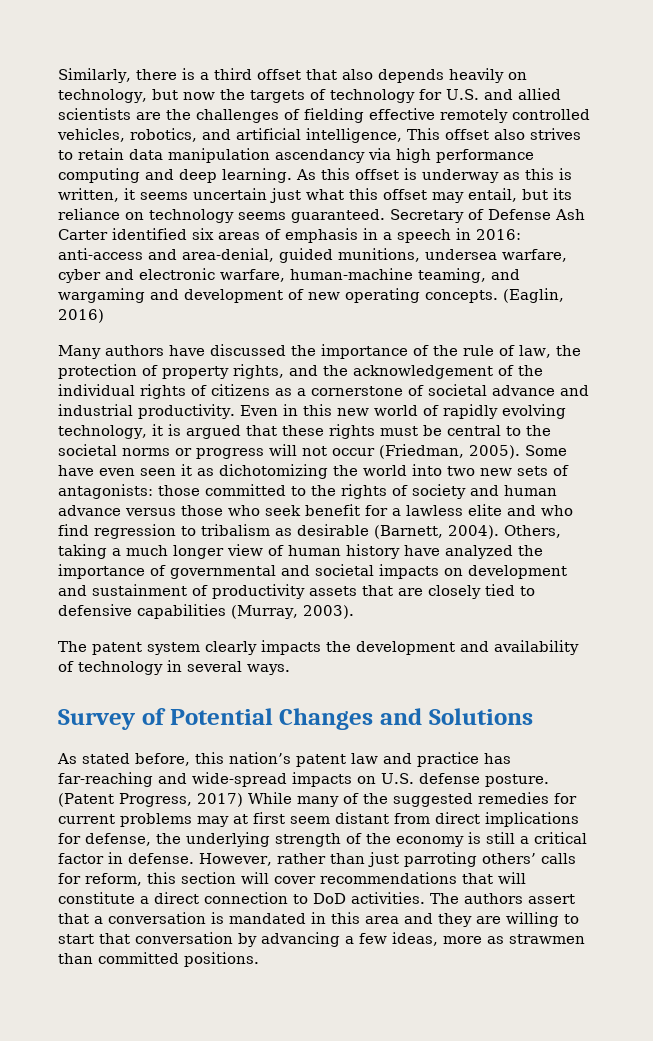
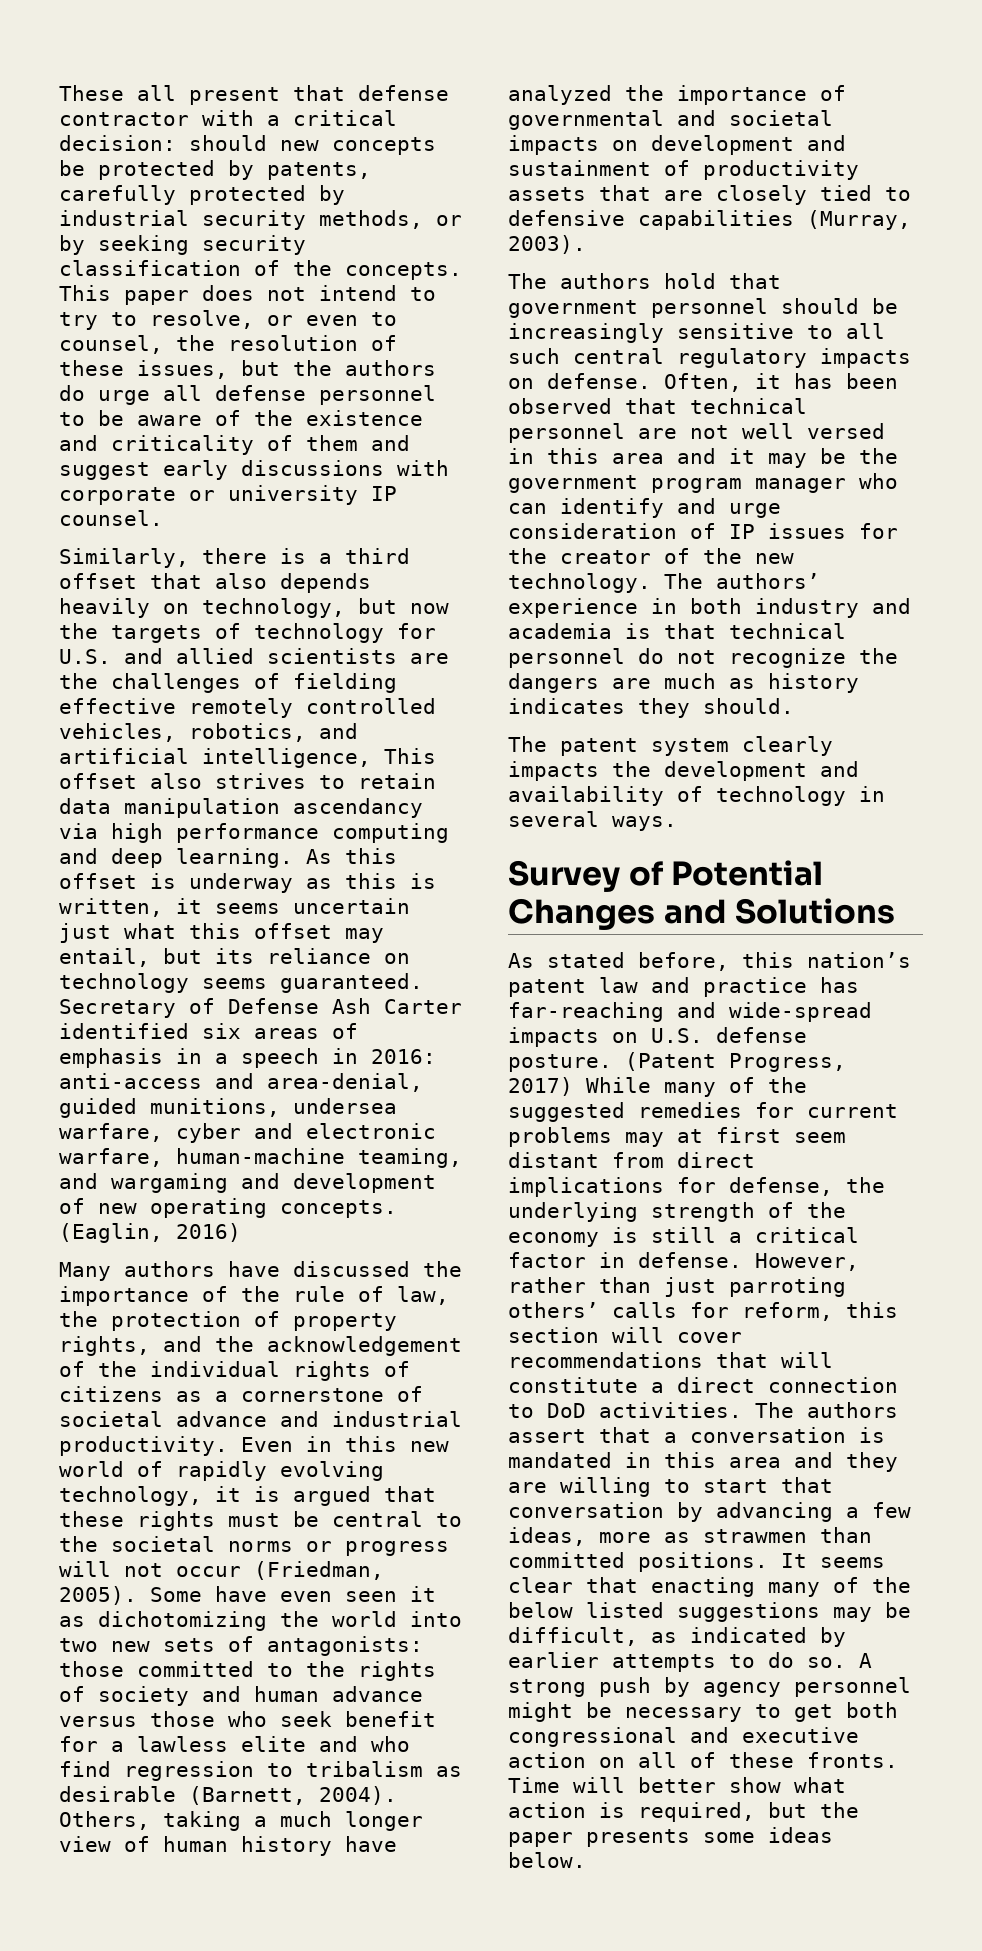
(58, 75) none -> [59,85,449,105] [59,110,397,126] [59,135,436,155] [59,160,371,180] [59,185,345,205] [59,210,462,230] [59,235,306,255] [59,260,462,280] [59,285,436,305] [59,310,397,330] [59,335,397,354] [59,360,436,379] [59,385,436,405] [59,410,423,426] [59,435,410,455] [59,460,449,480] [59,485,397,505] [59,510,163,526] These all present that defense contractor with a critical decision: should new concepts be protected by patents, carefully protected by industrial security methods, or by seeking security classification of the concepts. This paper does not intend to try to resolve, or even to counsel, the resolution of these issues, but the authors do urge all defense personnel to be aware of the existence and criticality of them and suggest early discussions with corporate or university IP counsel. //
(354, 612) none -> [508,273,781,289] [508,298,898,318] [508,323,885,343] [508,348,911,368] [508,373,898,392] [508,398,807,414] [508,423,885,443] [508,448,898,468] [508,473,898,493] [508,498,781,518] [508,523,898,539] [508,548,794,564] [508,573,820,593] [508,598,911,618] [508,623,846,639] [508,648,898,668] [508,673,859,693] [508,698,794,718] // The authors hold that government personnel should be increasingly sensitive to all such central regulatory impacts on defense. Often, it has been observed that technical personnel are not well versed in this area and it may be the government program manager who can identify and urge consideration of IP issues for the creator of the new technology. The authors’ experience in both industry and academia is that technical personnel do not recognize the dangers are much as history indicates they should.
(259, 959) none -> [781,1553,885,1568] [508,1577,911,1597] [508,1602,911,1622] [508,1627,846,1647] [508,1652,872,1672] [508,1677,911,1697] [508,1702,898,1722] [508,1727,859,1747] [508,1752,898,1768] [508,1777,846,1793] [508,1802,859,1822] [508,1827,833,1847] [508,1852,586,1868] It seems clear that enacting many of the below listed suggestions may be difficult, as indicated by earlier attempts to do so. A strong push by agency personnel might be necessary to get both congressional and executive action on all of these fronts. Time will better show what action is required, but the paper presents some ideas below.

